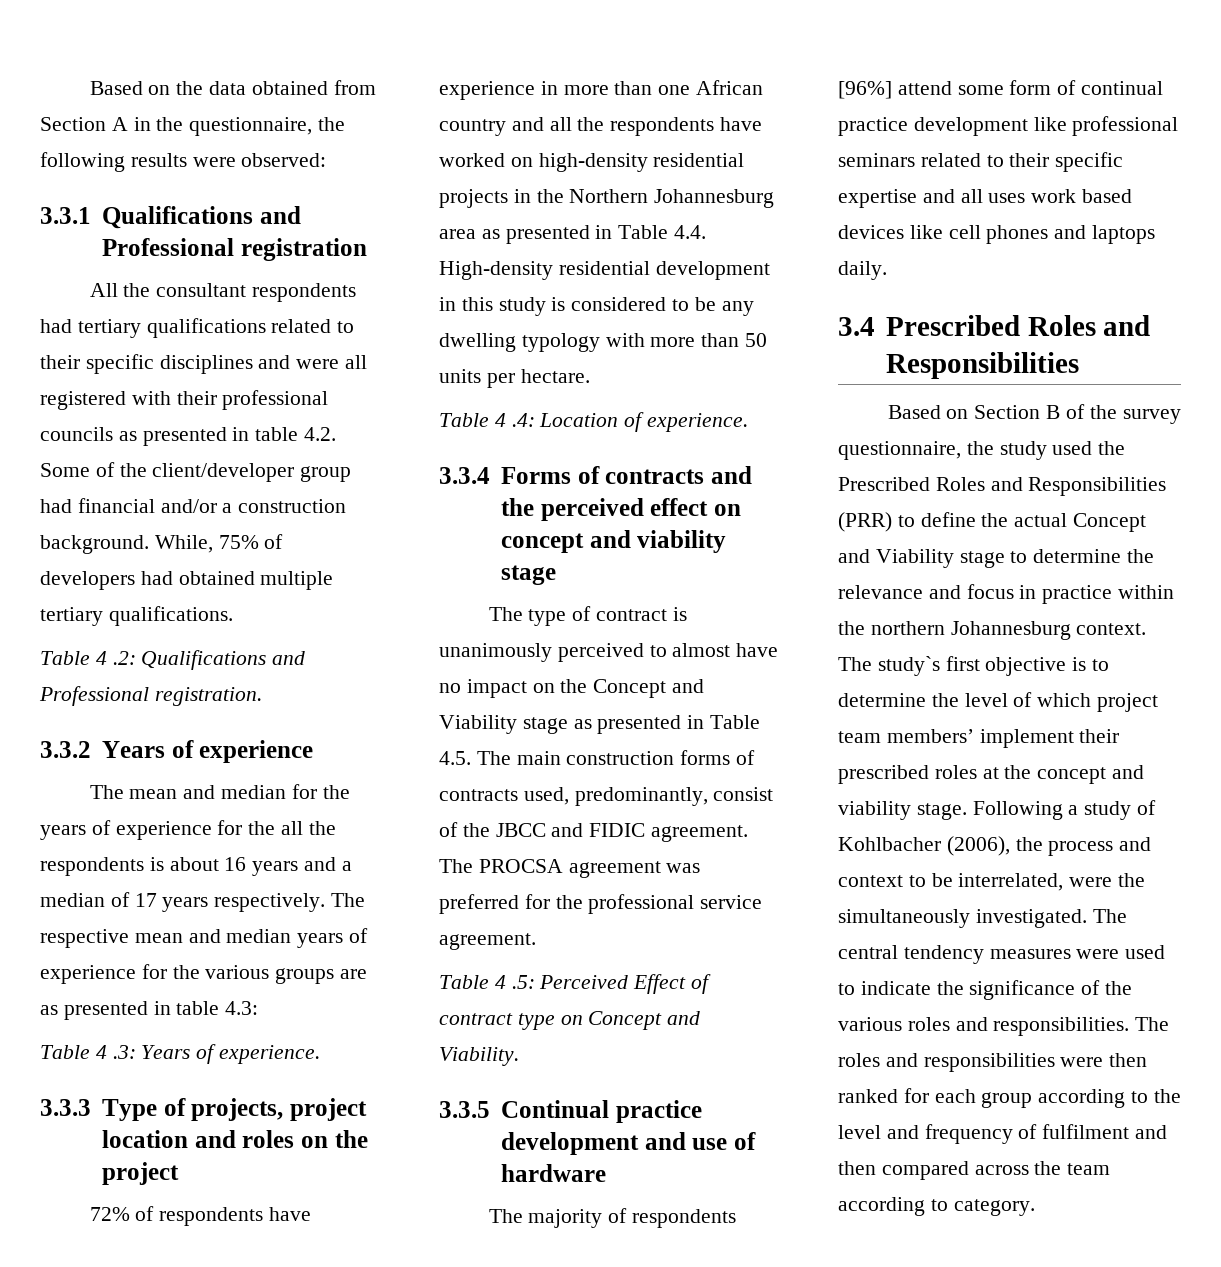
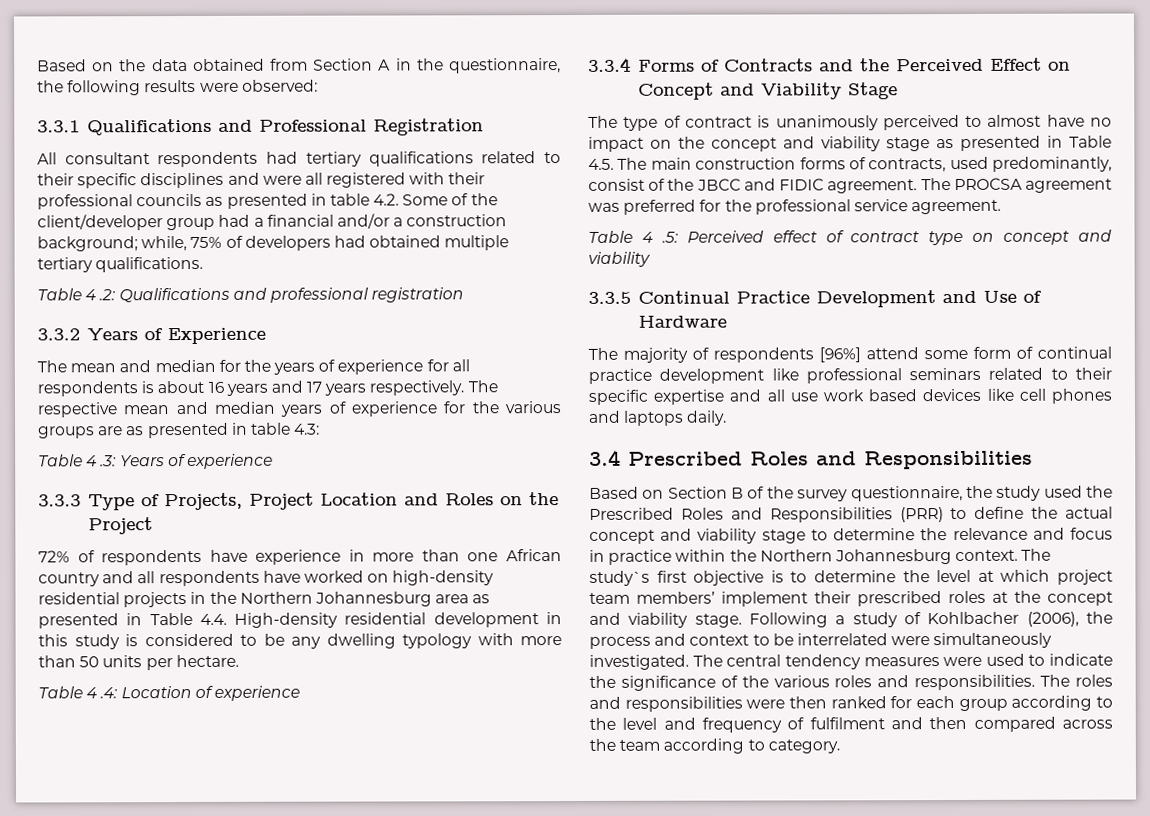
[240,238,367,261] registration -> [372,118,484,136] Registration
[123,283,151,297] the -> (57, 158) none
(72, 506) none -> [253,217,264,227] a
[40,535,213,554] background. While, -> [37,236,188,252] background; while,
[39,686,262,706] Professional registration. -> [269,287,465,303] professional registration
[199,740,314,763] experience -> [166,327,266,345] Experience
[248,821,336,835] the all the -> [451,359,470,372] all
[341,861,352,871] [40,892,130,907] a median of -> (303, 386) none
[219,1045,321,1064] experience. -> [186,453,273,470] experience
[191,1098,367,1121] [101,1130,368,1148] [101,1162,179,1185] projects, project location and roles on the project -> [163,492,559,511] [87,517,153,535] Projects, Project Location and Roles on the Project
[577,117,605,131] the -> (156, 577) none
[647,413,749,432] experience. -> [213,685,300,701] experience
[605,469,705,484] contracts -> [723,58,813,72] Contracts
[540,498,741,521] [500,530,727,553] [500,565,556,585] perceived effect on concept and viability stage -> [895,57,1071,72] [637,82,898,100] Perceived Effect on Concept and Viability Stage
[593,679,705,698] [439,715,517,734] Concept and Viability -> [711,136,881,152] concept and viability
[439,787,569,805] contracts used, -> [868,156,989,173] contracts, used
[633,974,687,994] Effect -> [772,230,818,243] effect
[588,1011,701,1030] [439,1047,519,1066] Concept and Viability. -> [1003,229,1112,245] [588,251,651,267] concept and viability
[615,1100,702,1123] [500,1132,756,1155] [500,1164,606,1182] practice development and use of hardware -> [735,290,1042,308] [637,315,727,328] Practice Development and Use of Hardware
[988,193,1026,203] uses -> [789,392,818,402] use
[1073,513,1147,532] [838,549,954,568] Concept and Viability -> [589,528,758,544] concept and viability
[870,621,945,635] northern -> [759,549,833,562] Northern
[1013,692,1033,707] of -> [977,570,994,582] at
[958,873,1146,891] interrelated, were the -> [796,633,931,646] interrelated were

